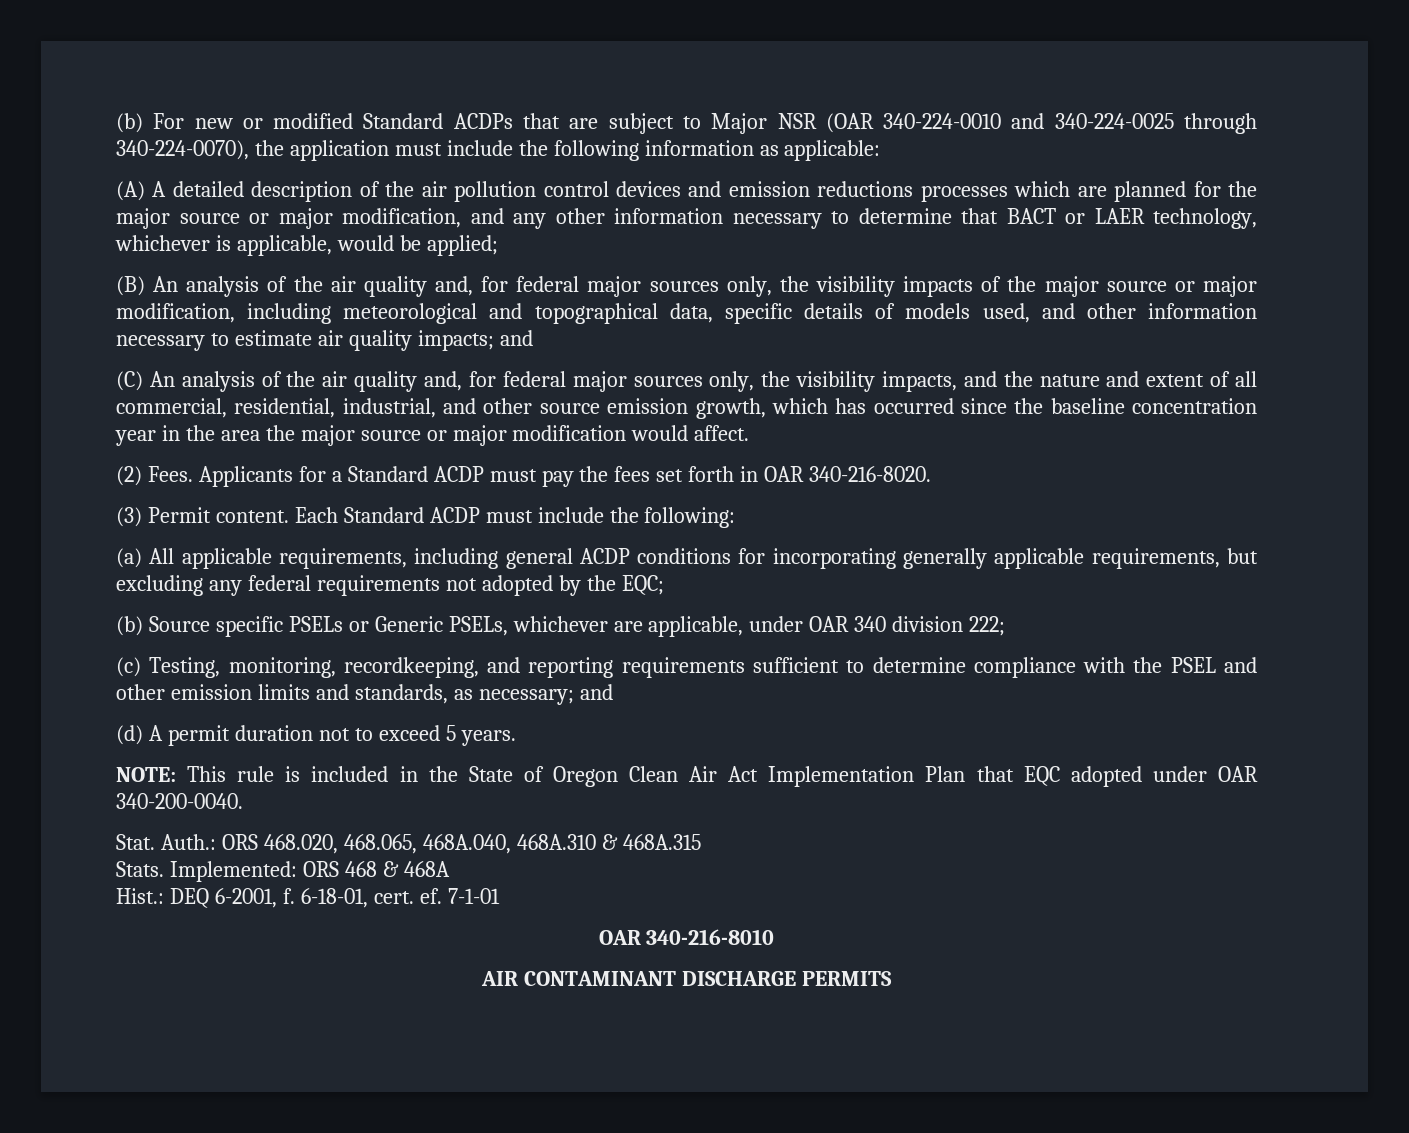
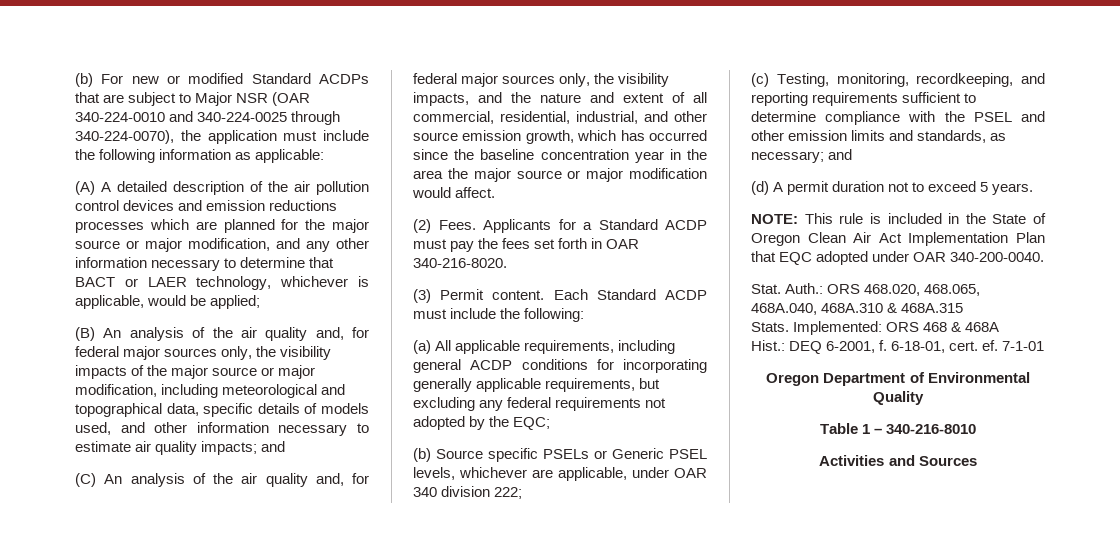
[448,616,508,636] PSELs, -> [669,449,707,459] [413,467,455,480] PSEL levels,
[598,929,775,945] [481,971,892,986] OAR 340-216-8010 // AIR CONTAMINANT DISCHARGE PERMITS -> [766,372,1030,386] [873,391,924,405] [819,423,977,434] [819,455,977,466] Oregon Department of Environmental Quality // Table 1 – 340-216-8010 // Activities and Sources

